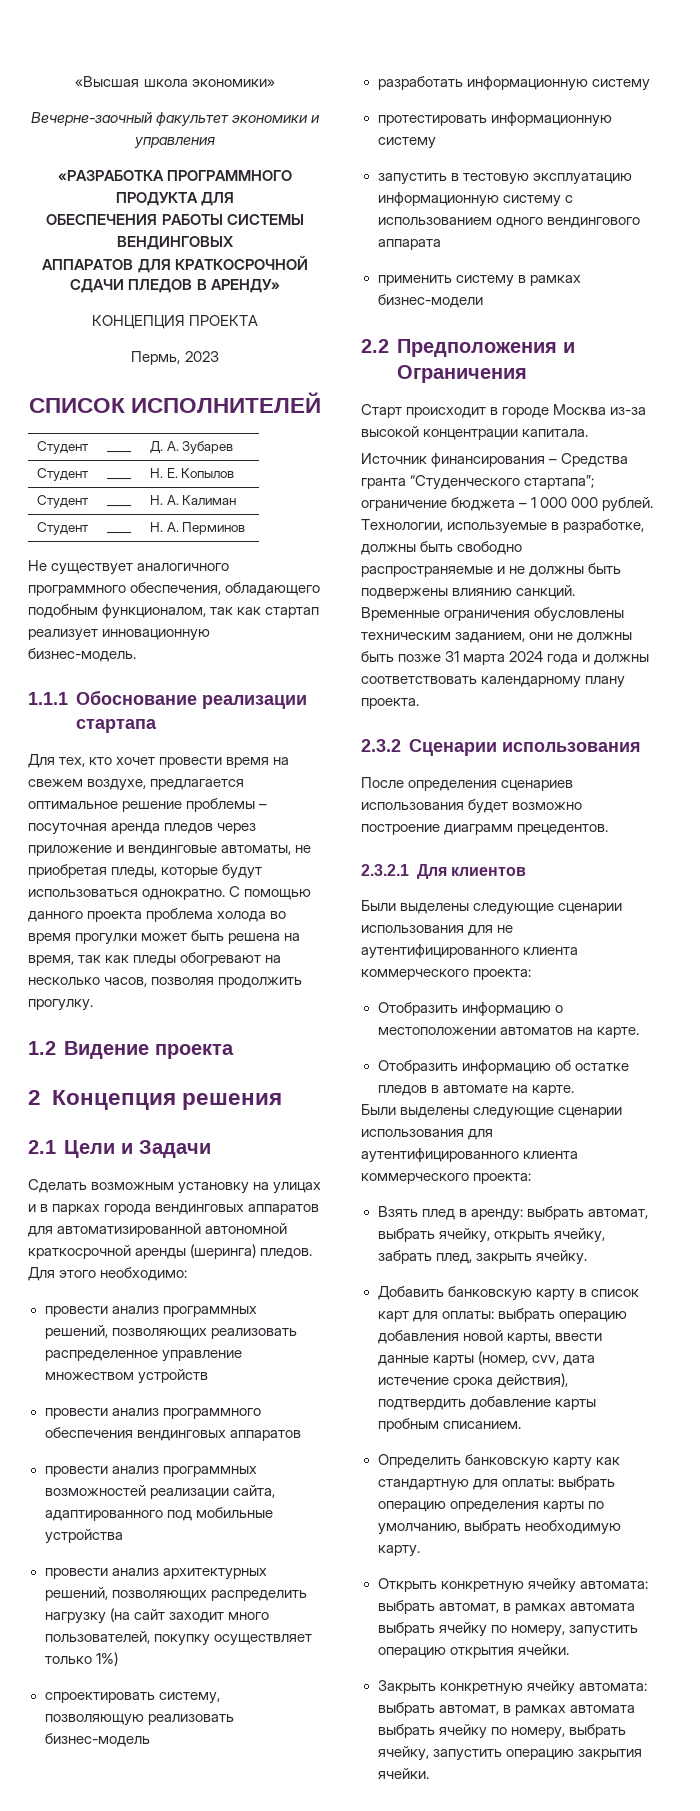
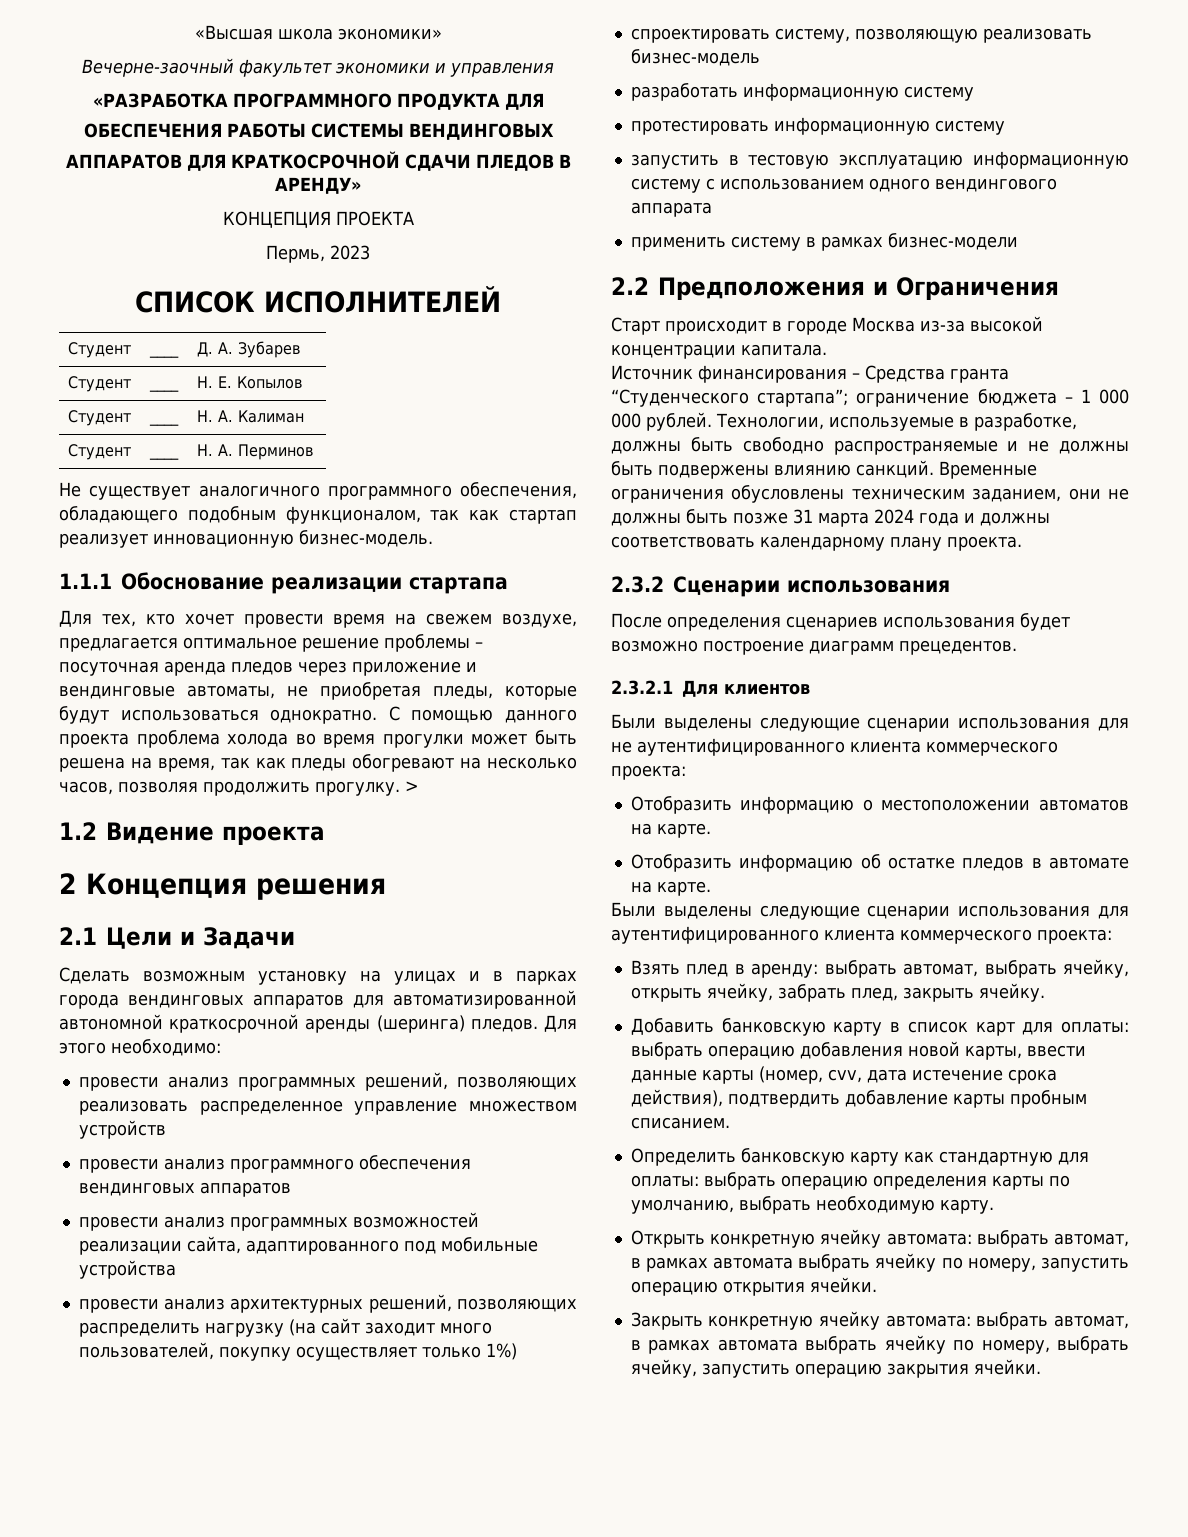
(93, 1005) none -> [405,781,419,792] >

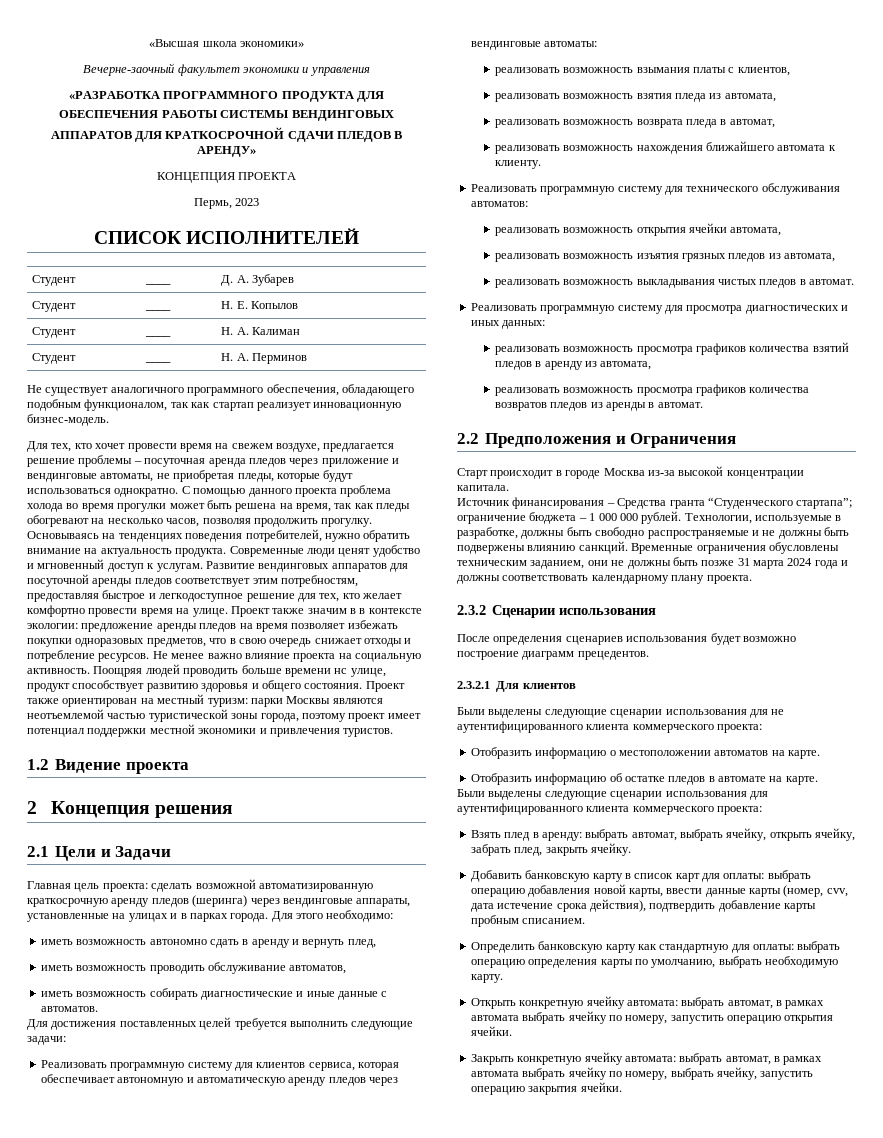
[59,572,508,594] // 1.1.1 Обоснование реализации стартапа -> (109, 420) none
[183,637,297,649] оптимальное -> (395, 447) none
[405,781,419,792] > -> [27,529,411,542] [27,545,420,557] [27,559,408,572] [27,574,358,587] [27,590,402,602] [27,605,422,617] [27,620,398,632] [27,638,412,647] [27,650,421,662] [27,664,386,677] [27,680,405,692] [27,694,383,707] [27,709,421,722] [27,724,394,737] Основываясь на тенденциях поведения потребителей, нужно обратить внимание на актуальность продукта. Современные люди ценят удобство и мгновенный доступ к услугам. Развитие вендинговых аппаратов для посуточной аренды пледов соответствует этим потребностям, предоставляя быстрое и легкодоступное решение для тех, кто желает комфортно провести время на улице. Проект также значим в в контексте экологии: предложение аренды пледов на время позволяет избежать покупки одноразовых предметов, что в свою очередь снижает отходы и потребление ресурсов. Не менее важно влияние проекта на социальную активность. Поощряя людей проводить больше времени нс улице, продукт способствует развитию здоровья и общего состояния. Проект также ориентирован на местный туризм: парки Москвы являются неотъемлемой частью туристической зоны города, поэтому проект имеет потенциал поддержки местной экономики и привлечения туристов.
[59,967,347,985] Сделать возможным установку -> [27,879,373,892] [27,895,411,907] [27,913,109,922] Главная цель проекта: сделать возможной автоматизированную краткосрочную аренду пледов (шеринга) через вендинговые аппараты, установленные
[59,990,577,1009] [59,1014,577,1033] [59,1039,221,1056] [78,1072,577,1091] [78,1100,577,1115] [78,1120,166,1139] [78,1155,471,1173] [78,1182,291,1197] [78,1212,479,1231] [78,1236,538,1255] [78,1260,176,1279] [78,1294,577,1313] [78,1318,492,1337] [78,1342,517,1361] [630,28,1092,43] [630,49,760,66] [630,83,974,101] [630,117,1005,135] [630,151,1129,169] [630,178,1057,193] [630,202,712,217] [630,233,1018,251] города вендинговых аппаратов для автоматизированной автономной краткосрочной аренды (шеринга) пледов. Для этого необходимо: // провести анализ программных решений, позволяющих реализовать распределенное управление множеством устройств // провести анализ программного обеспечения вендинговых аппаратов // провести анализ программных возможностей реализации сайта, адаптированного под мобильные устройства // провести анализ архитектурных решений, позволяющих распределить нагрузку (на сайт заходит много пользователей, покупку осуществляет только 1%) // спроектировать систему, позволяющую реализовать бизнес-модель // разработать информационную систему // протестировать информационную систему // запустить в тестовую эксплуатацию информационную систему с использованием одного вендингового аппарата // применить систему в рамках бизнес-модели -> [230,910,394,922] [40,939,376,948] [40,962,347,974] [40,988,388,1000] [40,1006,98,1012] [27,1017,414,1030] [27,1036,66,1045] [40,1060,399,1071] [40,1074,398,1086] [470,41,598,50] [494,67,790,76] [494,93,776,102] [494,119,775,128] [494,141,836,154] [494,160,541,169] [470,183,840,195] [470,201,528,207] [494,223,782,236] [494,253,836,262] [494,279,855,288] [470,303,848,314] [470,320,546,329] [494,342,849,355] [494,361,652,370] [494,384,810,396] [494,402,703,411] города. Для этого необходимо: // иметь возможность автономно сдать в аренду и вернуть плед, // иметь возможность проводить обслуживание автоматов, // иметь возможность собирать диагностические и иные данные с автоматов. // Для достижения поставленных целей требуется выполнить следующие задачи: // Реализовать программную систему для клиентов сервиса, которая обеспечивает автономную и автоматическую аренду пледов через вендинговые автоматы: // реализовать возможность взымания платы с клиентов, // реализовать возможность взятия пледа из автомата, // реализовать возможность возврата пледа в автомат, // реализовать возможность нахождения ближайшего автомата к клиенту. // Реализовать программную систему для технического обслуживания автоматов: // реализовать возможность открытия ячейки автомата, // реализовать возможность изъятия грязных пледов из автомата, // реализовать возможность выкладывания чистых пледов в автомат. // Реализовать программную систему для просмотра диагностических и иных данных: // реализовать возможность просмотра графиков количества взятий пледов в аренду из автомата, // реализовать возможность просмотра графиков количества возвратов пледов из аренды в автомат.

